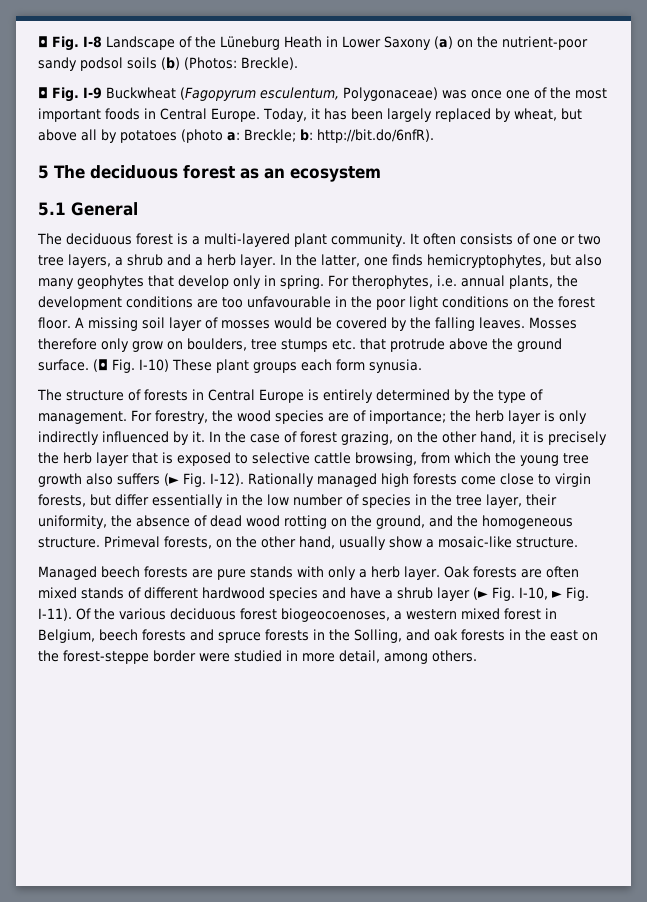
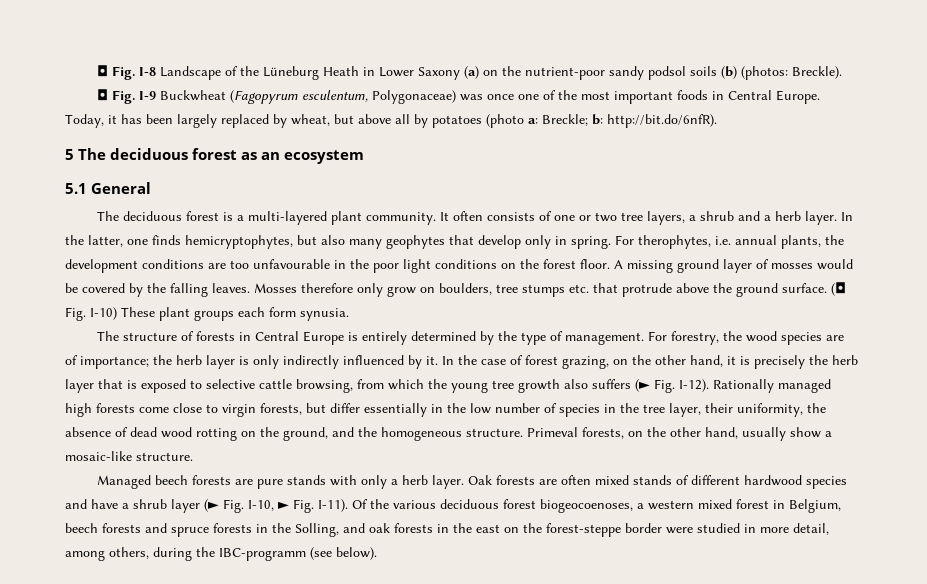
[184,57,237,70] (Photos: -> [740,66,788,80] (photos:
[141,317,165,329] soil -> [677,259,719,273] ground
[432,650,477,662] others. -> [109,547,377,561] others, during the IBC-programm (see below).

